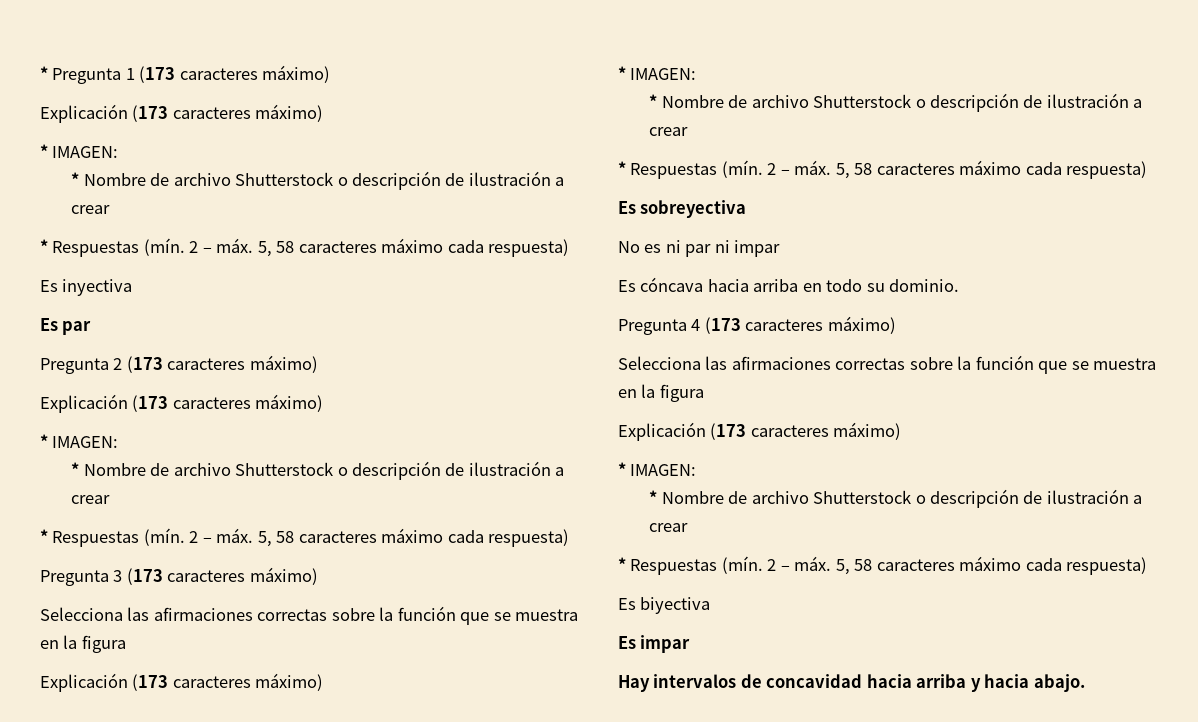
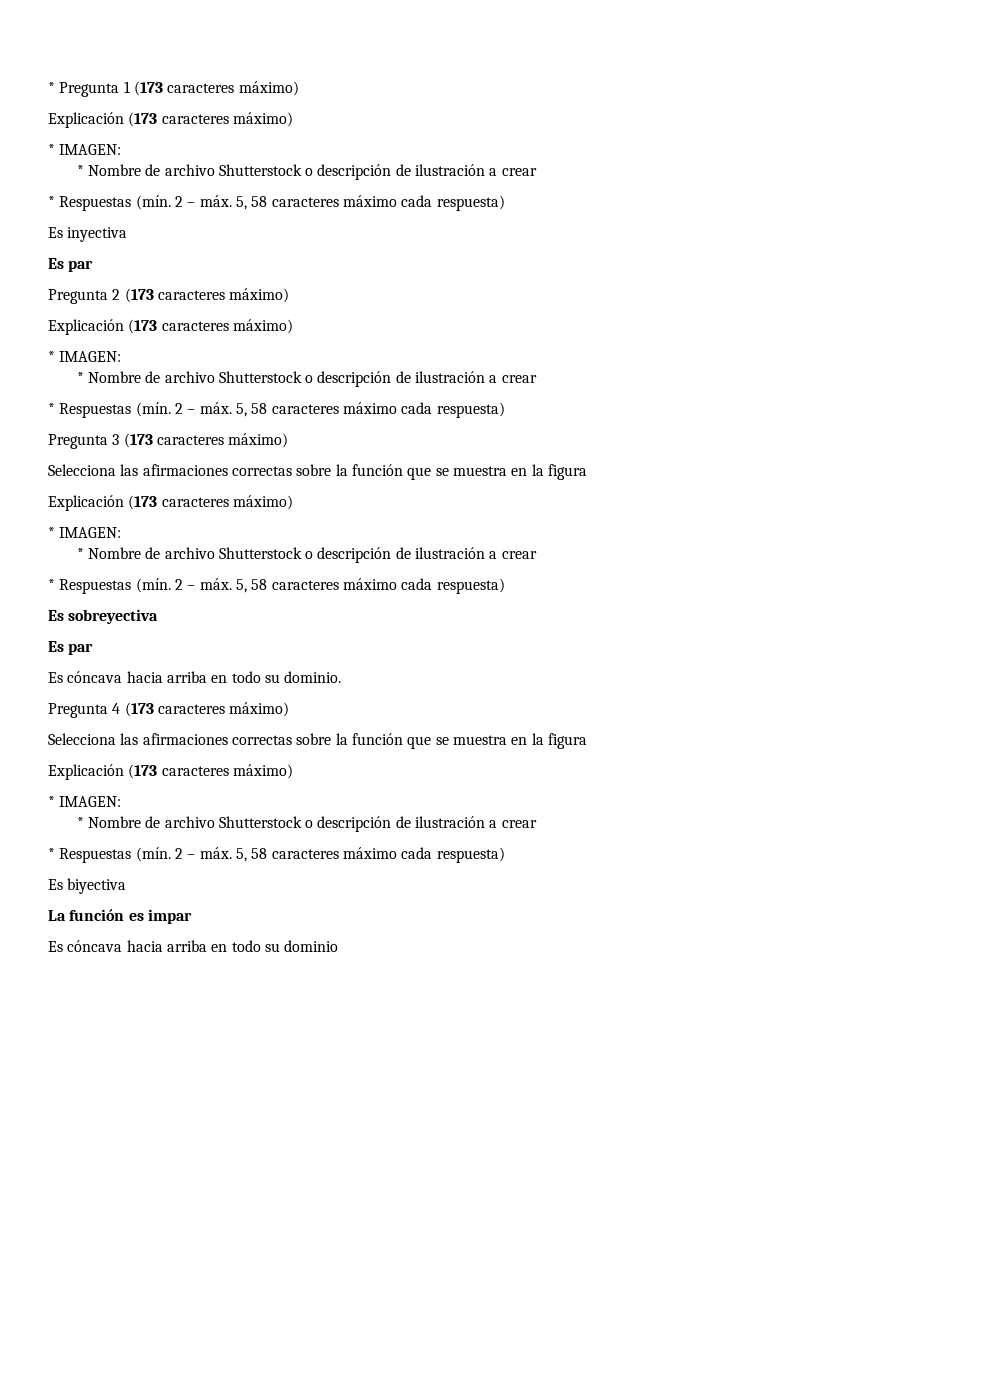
[618,240,781,257] No es ni par ni impar -> [48,641,94,655] Es par
[618,635,691,653] [618,674,1085,692] Es impar // Hay intervalos de concavidad hacia arriba y hacia abajo. -> [48,909,192,924] [48,940,339,952] La función es impar // Es cóncava hacia arriba en todo su dominio

